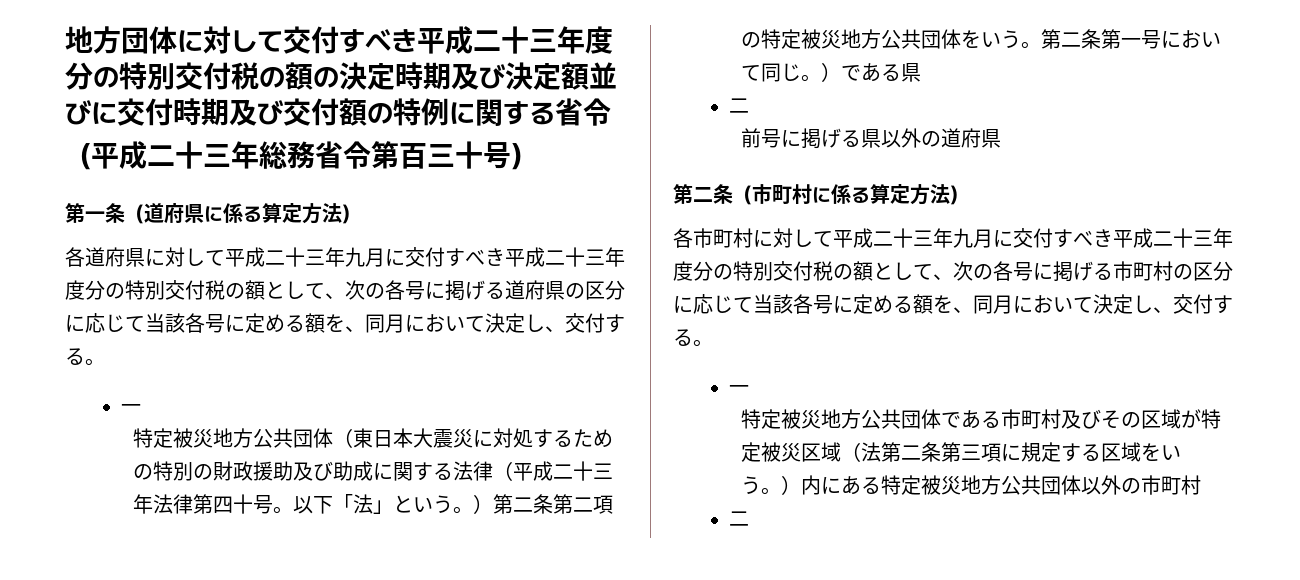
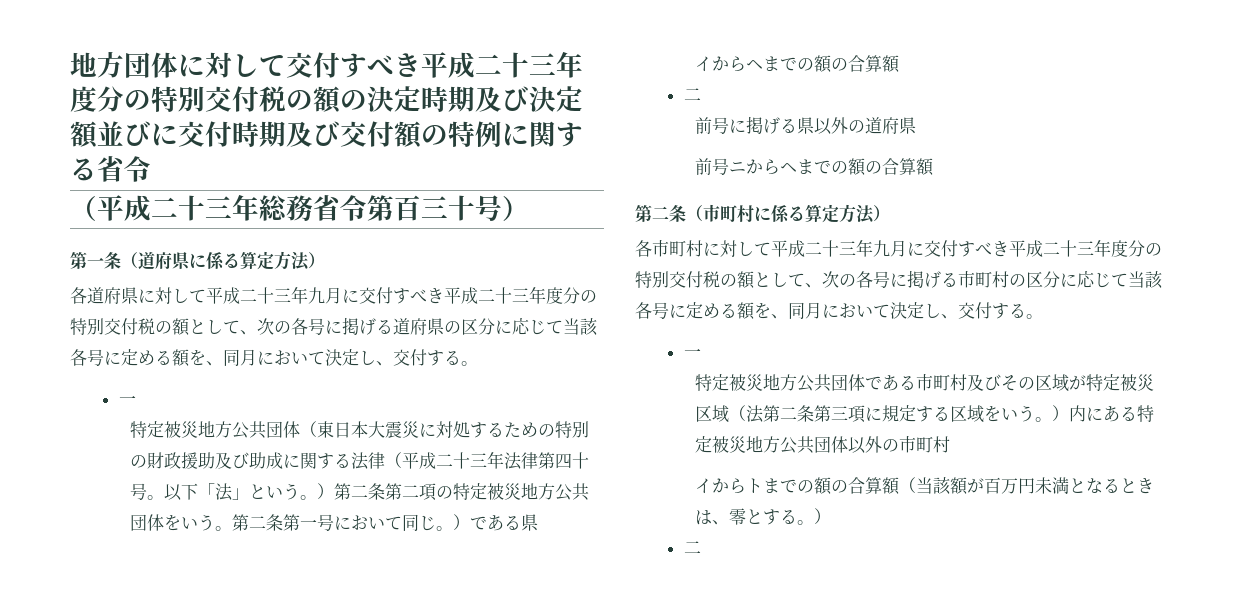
(921, 72) none -> [695,55,901,73] // イからヘまでの額の合算額
(1001, 138) none -> [695,158,935,176] // 前号ニからヘまでの額の合算額
(1201, 485) none -> [695,477,1155,495] [695,508,832,525] // イからトまでの額の合算額（当該額が百万円未満となるときは、零とする。）

